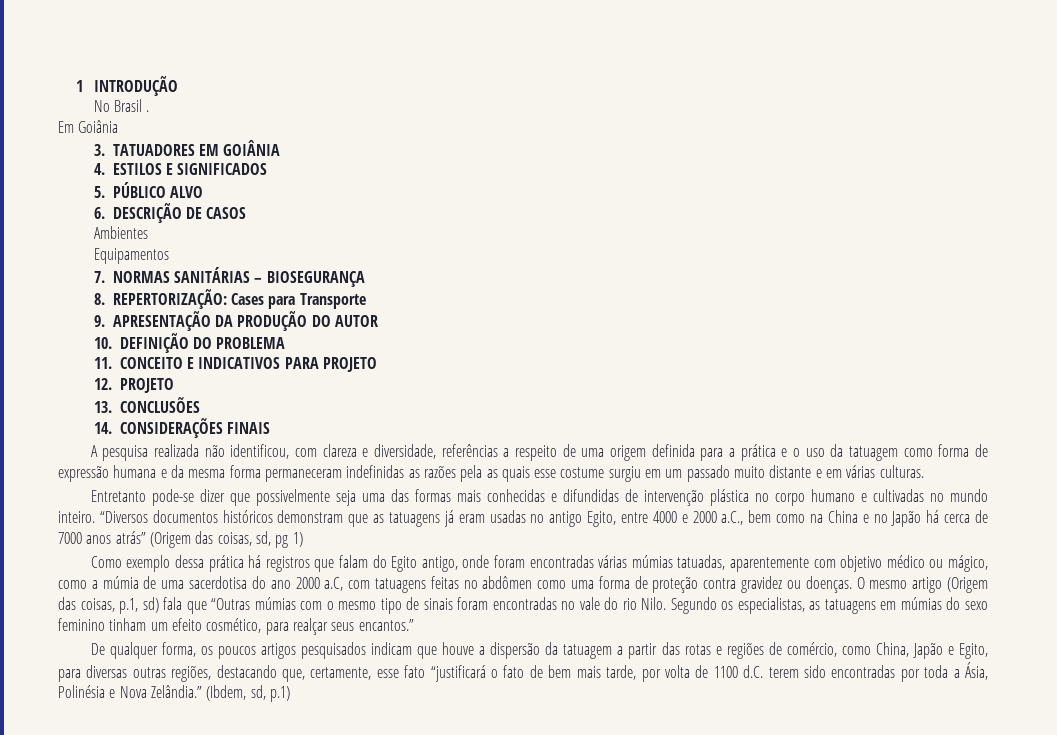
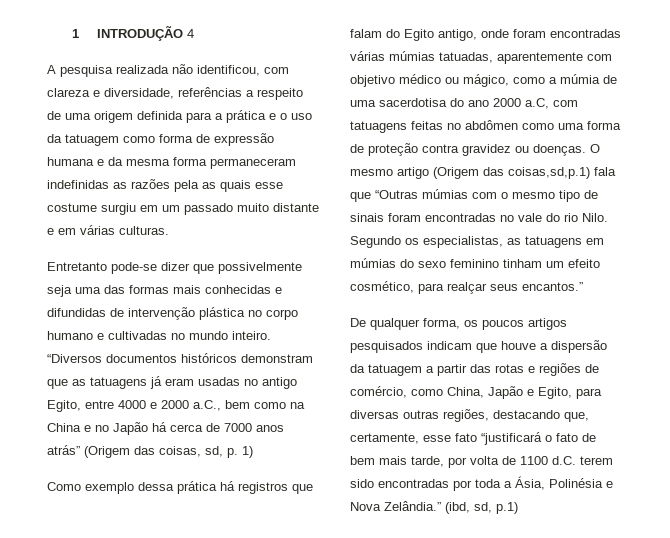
[93,99,150,112] [58,120,119,133] [93,140,281,156] [93,163,268,175] [93,182,204,198] [93,203,247,223] [93,226,148,239] [93,248,169,264] [93,267,365,287] [93,289,366,309] [93,311,379,331] [93,333,286,353] [93,357,378,372] [93,378,174,393] [93,397,200,413] [93,418,271,438] // No Brasil . // Em Goiânia // 3. TATUADORES EM GOIÂNIA // 4. ESTILOS E SIGNIFICADOS // 5. PÚBLICO ALVO // 6. DESCRIÇÃO DE CASOS // Ambientes // Equipamentos // 7. NORMAS SANITÁRIAS – BIOSEGURANÇA // 8. REPERTORIZAÇÃO: Cases para Transporte // 9. APRESENTAÇÃO DA PRODUÇÃO DO AUTOR // 10. DEFINIÇÃO DO PROBLEMA // 11. CONCEITO E INDICATIVOS PARA PROJETO // 12. PROJETO // 13. CONCLUSÕES // 14. CONSIDERAÇÕES FINAIS -> [186,29,194,38] 4
[275,535,289,548] pg -> [227,448,238,458] p.
[80,597,159,614] coisas, p.1, sd) -> [508,167,590,179] coisas,sd,p.1)
[206,685,247,701] (Ibdem, -> [445,502,470,514] (ibd,

